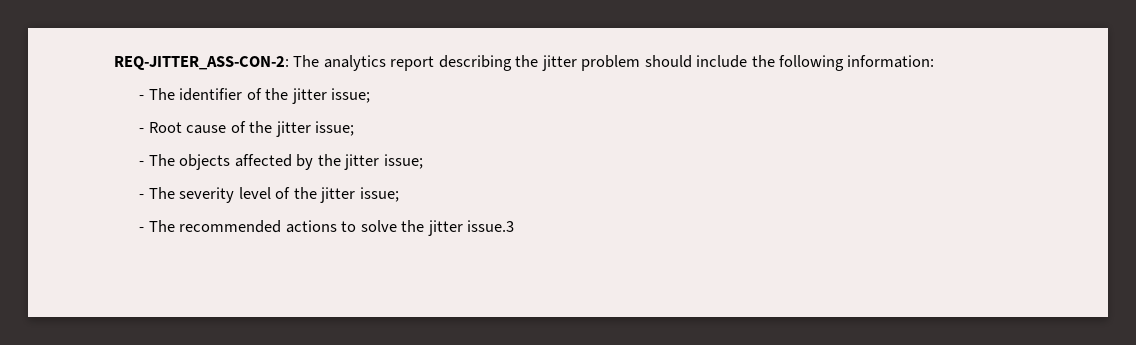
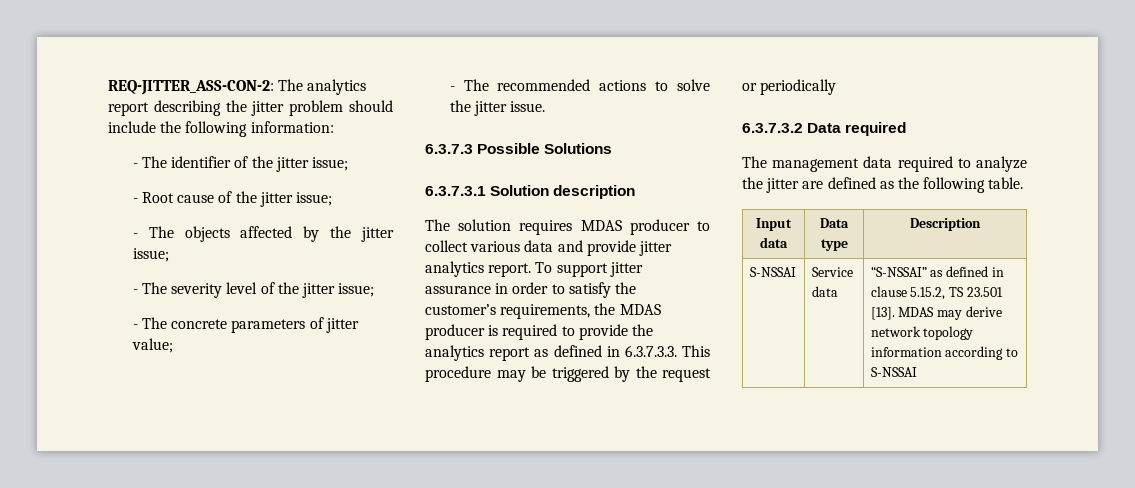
(399, 194) none -> [132,317,359,333] [131,338,173,353] // - The concrete parameters of jitter value;
[467,220,515,232] issue.3 -> [510,101,546,112] [425,143,613,154] [425,185,636,199] [425,219,710,235] [425,240,672,256] [425,261,643,277] [425,282,636,298] [425,303,661,319] [425,324,653,340] [425,345,710,361] [425,366,711,382] [742,79,837,95] [742,122,907,136] [742,156,1027,172] [742,177,1024,193] [756,218,792,231] [760,237,788,248] [820,218,849,228] [820,239,848,251] [910,218,981,231] [749,267,796,277] [811,267,853,277] [811,286,838,297] [870,266,1004,277] [870,286,1003,300] [870,306,1002,320] [870,326,974,340] [870,346,1019,360] [870,367,917,377] issue. // 6.3.7.3 Possible Solutions // 6.3.7.3.1 Solution description // The solution requires MDAS producer to collect various data and provide jitter analytics report. To support jitter assurance in order to satisfy the customer’s requirements, the MDAS producer is required to provide the analytics report as defined in 6.3.7.3.3. This procedure may be triggered by the request or periodically // 6.3.7.3.2 Data required // The management data required to analyze the jitter are defined as the following table. // Input data | Data type | Description // S-NSSAI | Service data | “S-NSSAI” as defined in clause 5.15.2, TS 23.501 [13]. MDAS may derive network topology information according to S-NSSAI

